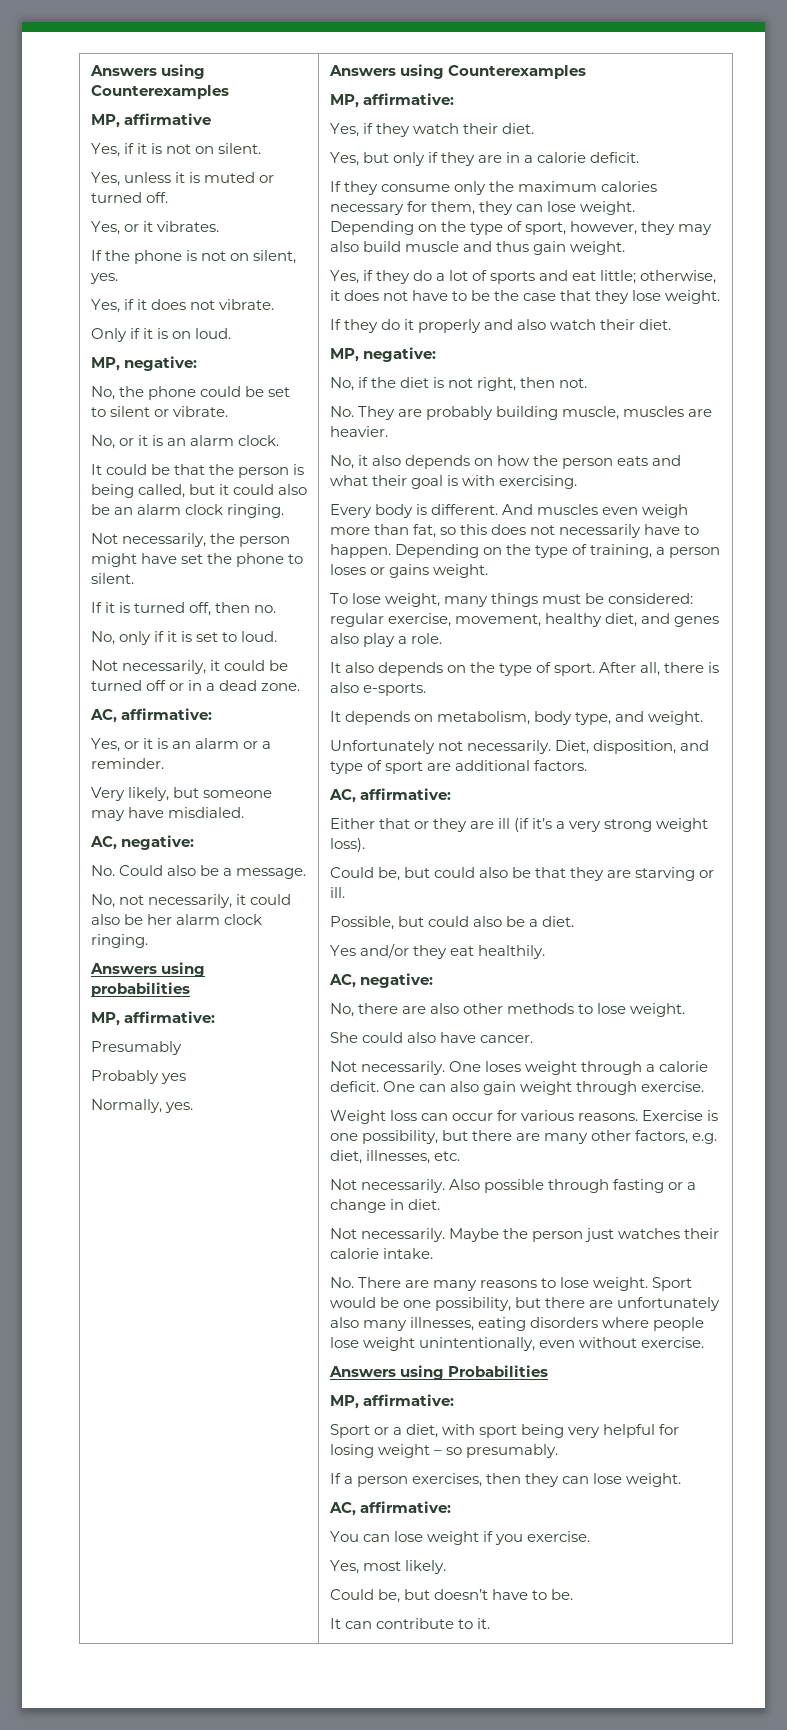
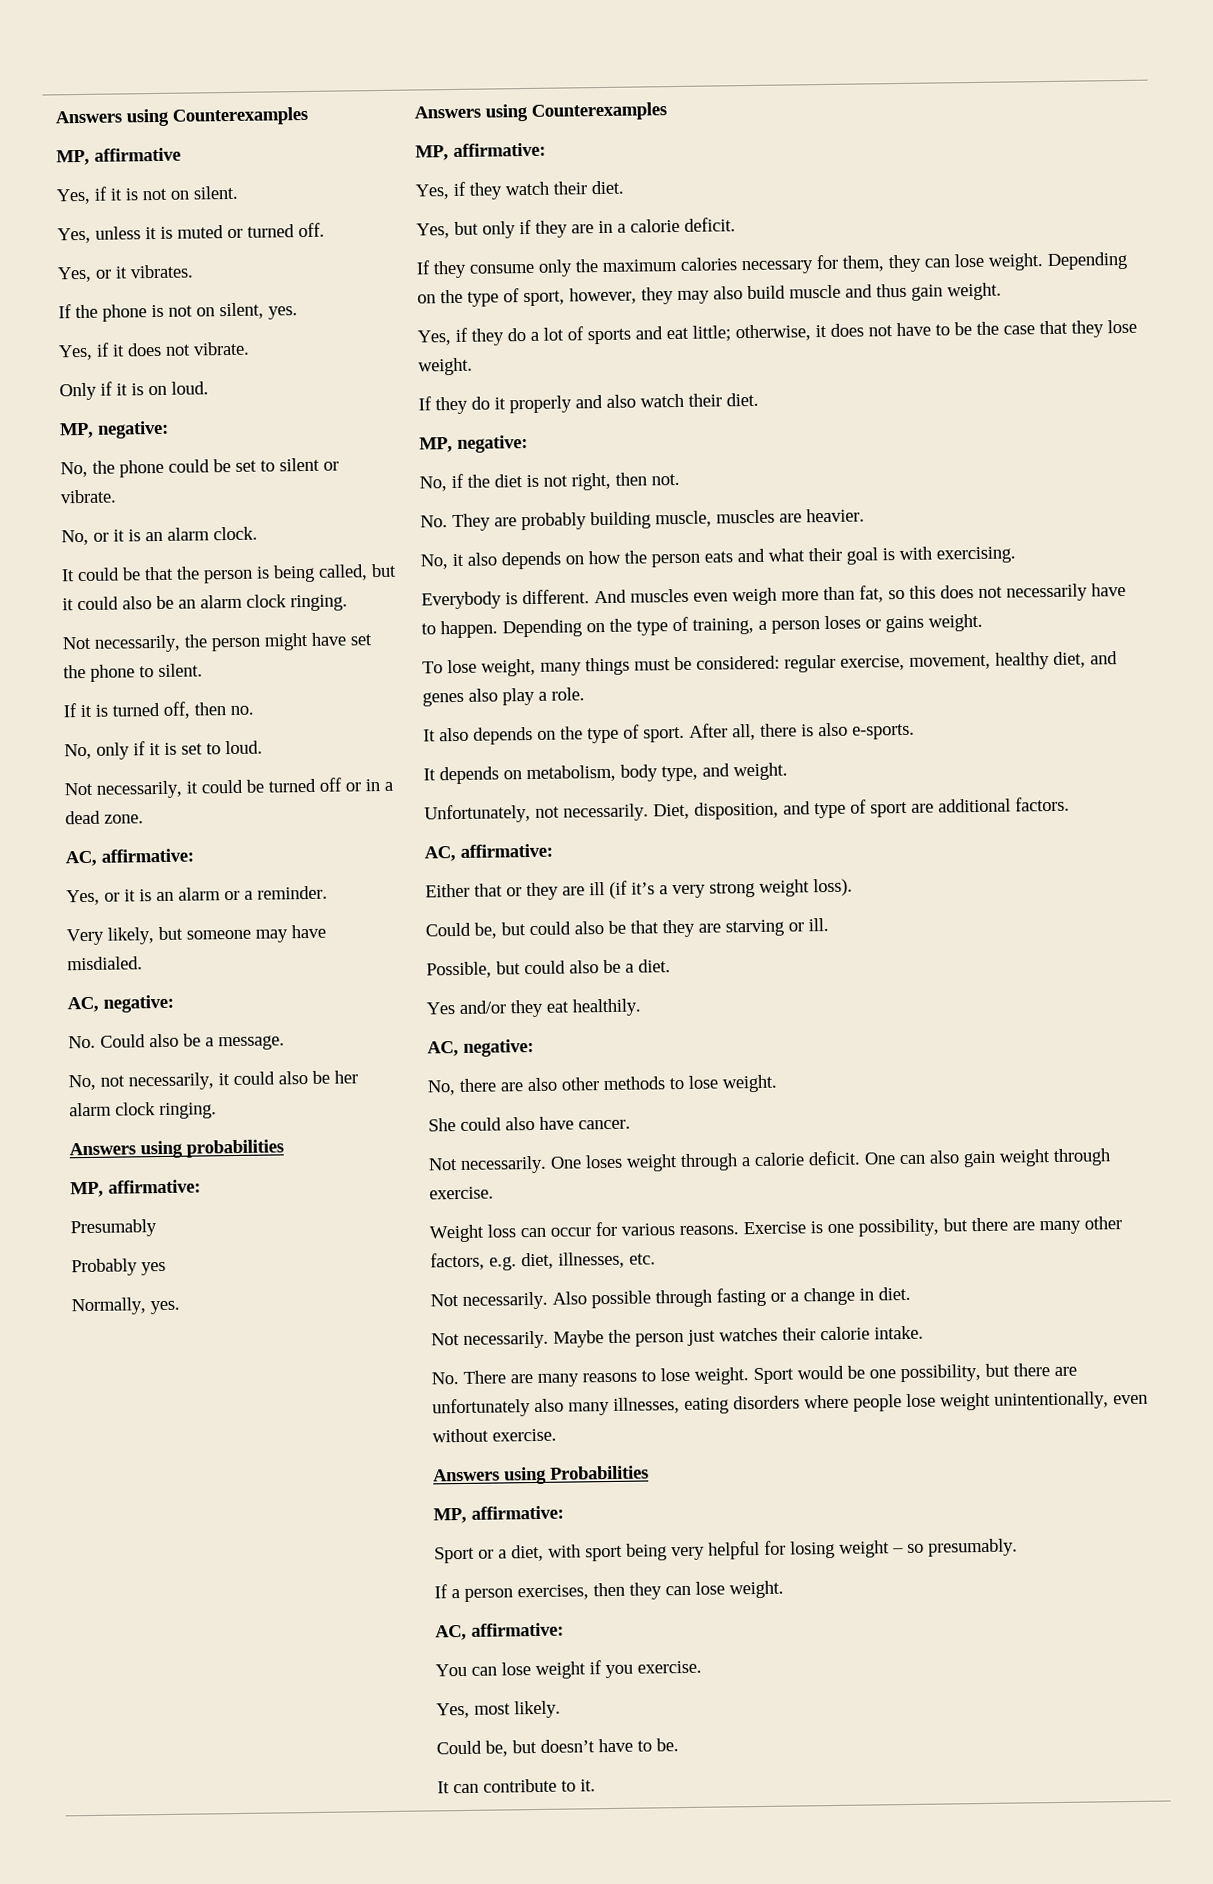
[329,504,413,518] Every body -> [421,591,503,610] Everybody
[329,740,435,754] Unfortunately -> [424,804,532,824] Unfortunately,

